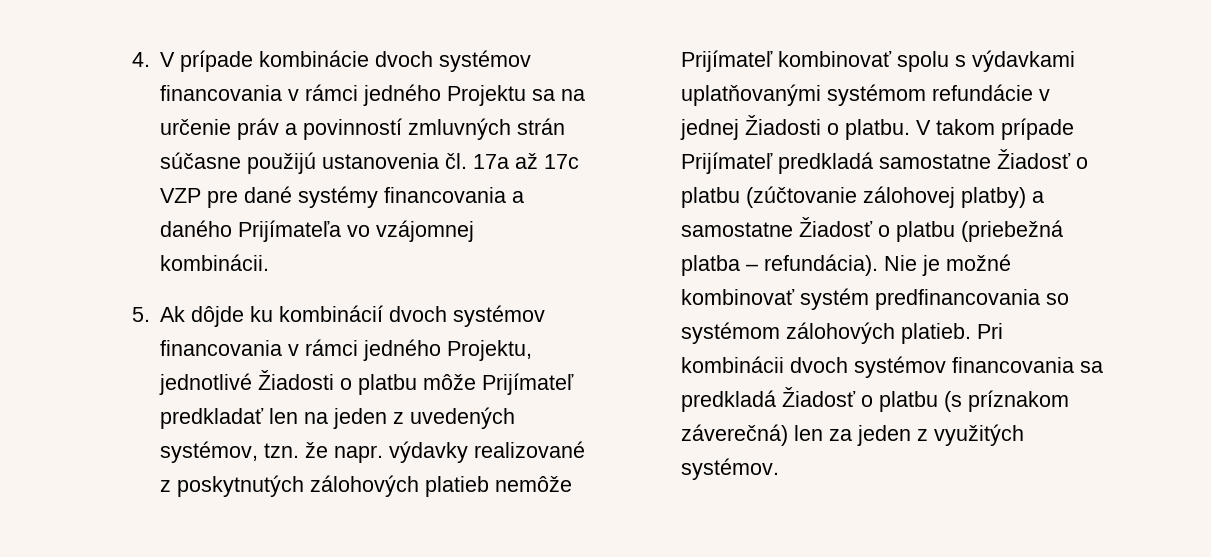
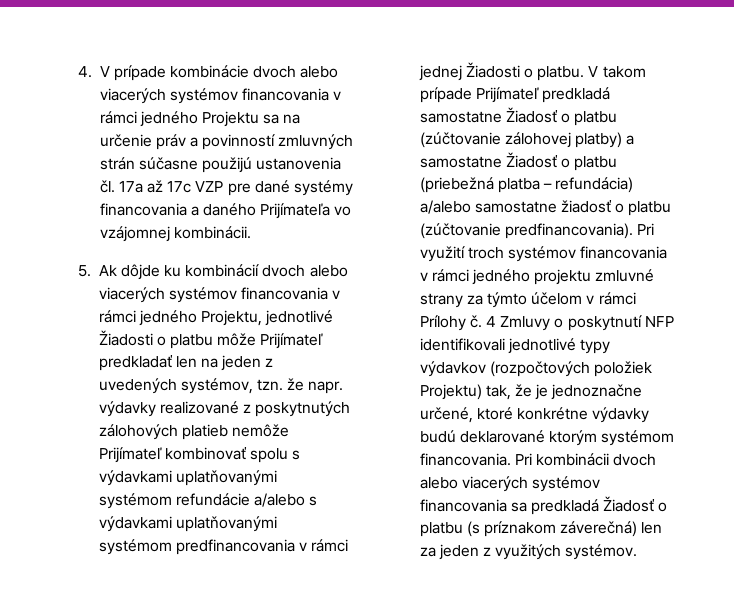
(434, 59) none -> [300,66,339,78] [99,88,166,104] alebo viacerých
(448, 314) none -> [309,265,348,277] [98,287,165,303] alebo viacerých
[1039,89,1051,101] v -> [254,493,318,507] [98,516,277,532] [98,539,349,555] a/alebo s výdavkami uplatňovanými systémom predfinancovania v rámci
[764,254,1012,276] [681,288,1070,310] [681,322,972,344] refundácia). Nie je možné kombinovať systém predfinancovania so systémom zálohových platieb. -> [555,177,634,193] [419,200,672,216] [419,223,655,239] [419,246,668,262] [419,269,655,285] [419,292,636,308] [419,315,674,331] [419,338,611,354] [419,361,653,377] [419,384,643,400] [419,407,650,423] [419,430,675,446] [419,453,511,466] refundácia) a/alebo samostatne žiadosť o platbu (zúčtovanie predfinancovania). Pri využití troch systémov financovania v rámci jedného projektu zmluvné strany za týmto účelom v rámci Prílohy č. 4 Zmluvy o poskytnutí NFP identifikovali jednotlivé typy výdavkov (rozpočtových položiek Projektu) tak, že je jednoznačne určené, ktoré konkrétne výdavky budú deklarované ktorým systémom financovania.
(849, 365) none -> [419,476,528,492] alebo viacerých

